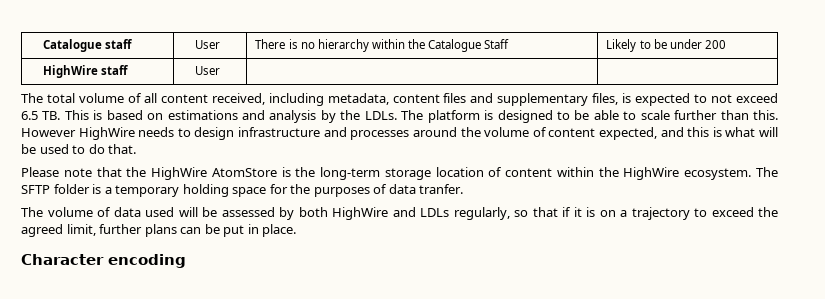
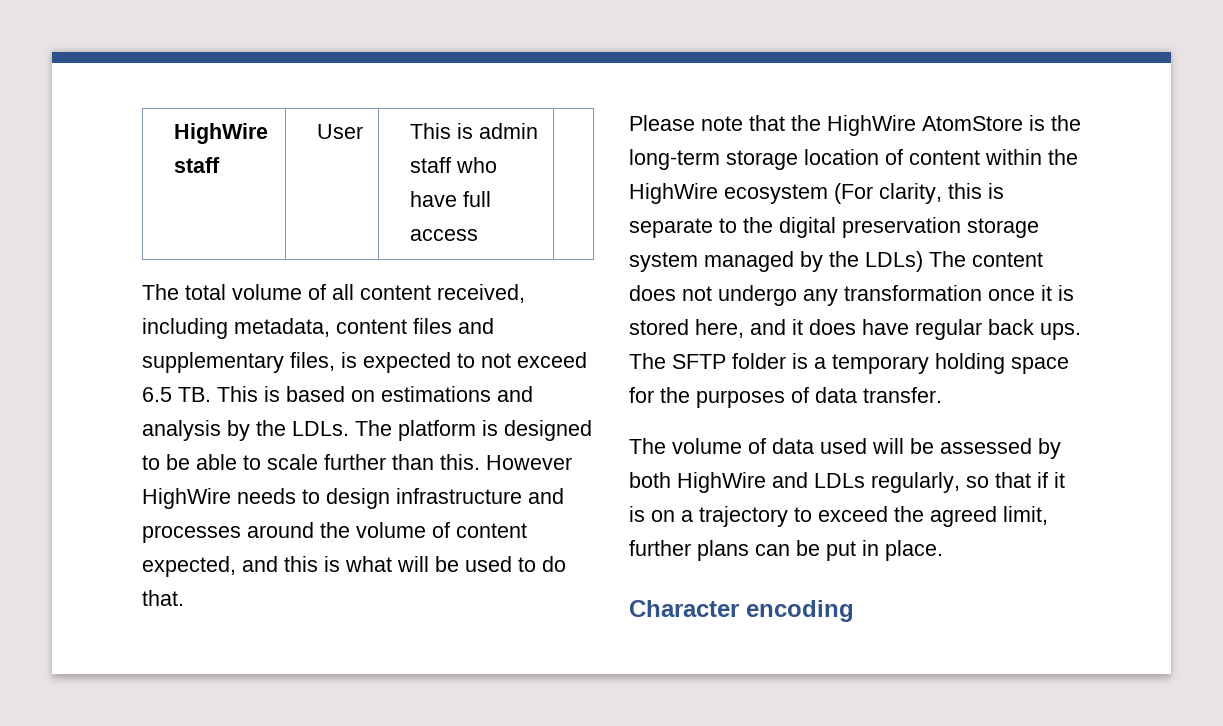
[43,39,133,52] [195,40,221,49] [255,39,510,52] [606,39,726,52] [43,65,129,78] [195,66,221,75] Catalogue staff | User | There is no hierarchy within the Catalogue Staff | Likely to be under 200 // HighWire staff | User | -> [173,123,268,144] [173,157,220,173] [316,124,363,139] [409,123,538,139] [409,157,497,173] [409,191,491,207] [409,229,478,241] HighWire staff | User | This is admin staff who have full access
[684,168,752,180] ecosystem. -> [724,183,1004,204] [629,217,1039,238] [629,251,1043,272] [629,285,1074,306] [629,319,1081,340] ecosystem (For clarity, this is separate to the digital preservation storage system managed by the LDLs) The content does not undergo any transformation once it is stored here, and it does have regular back ups.
[419,184,464,194] tranfer. -> [863,387,942,403] transfer.

